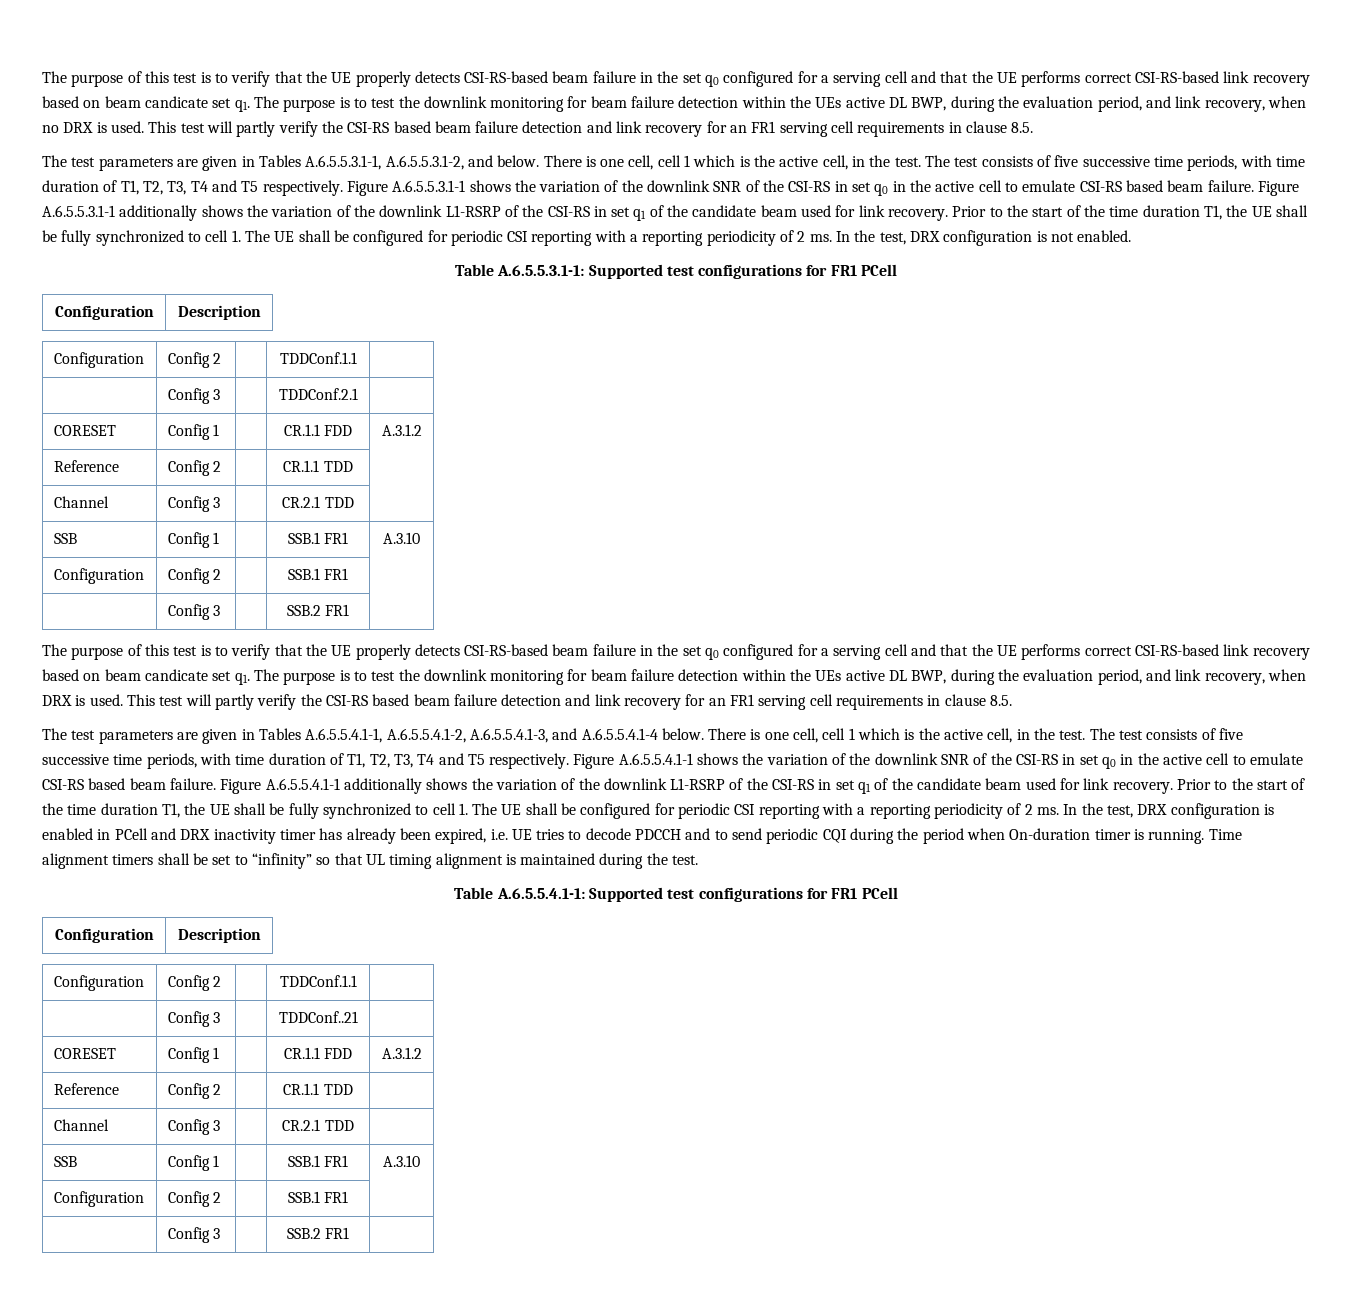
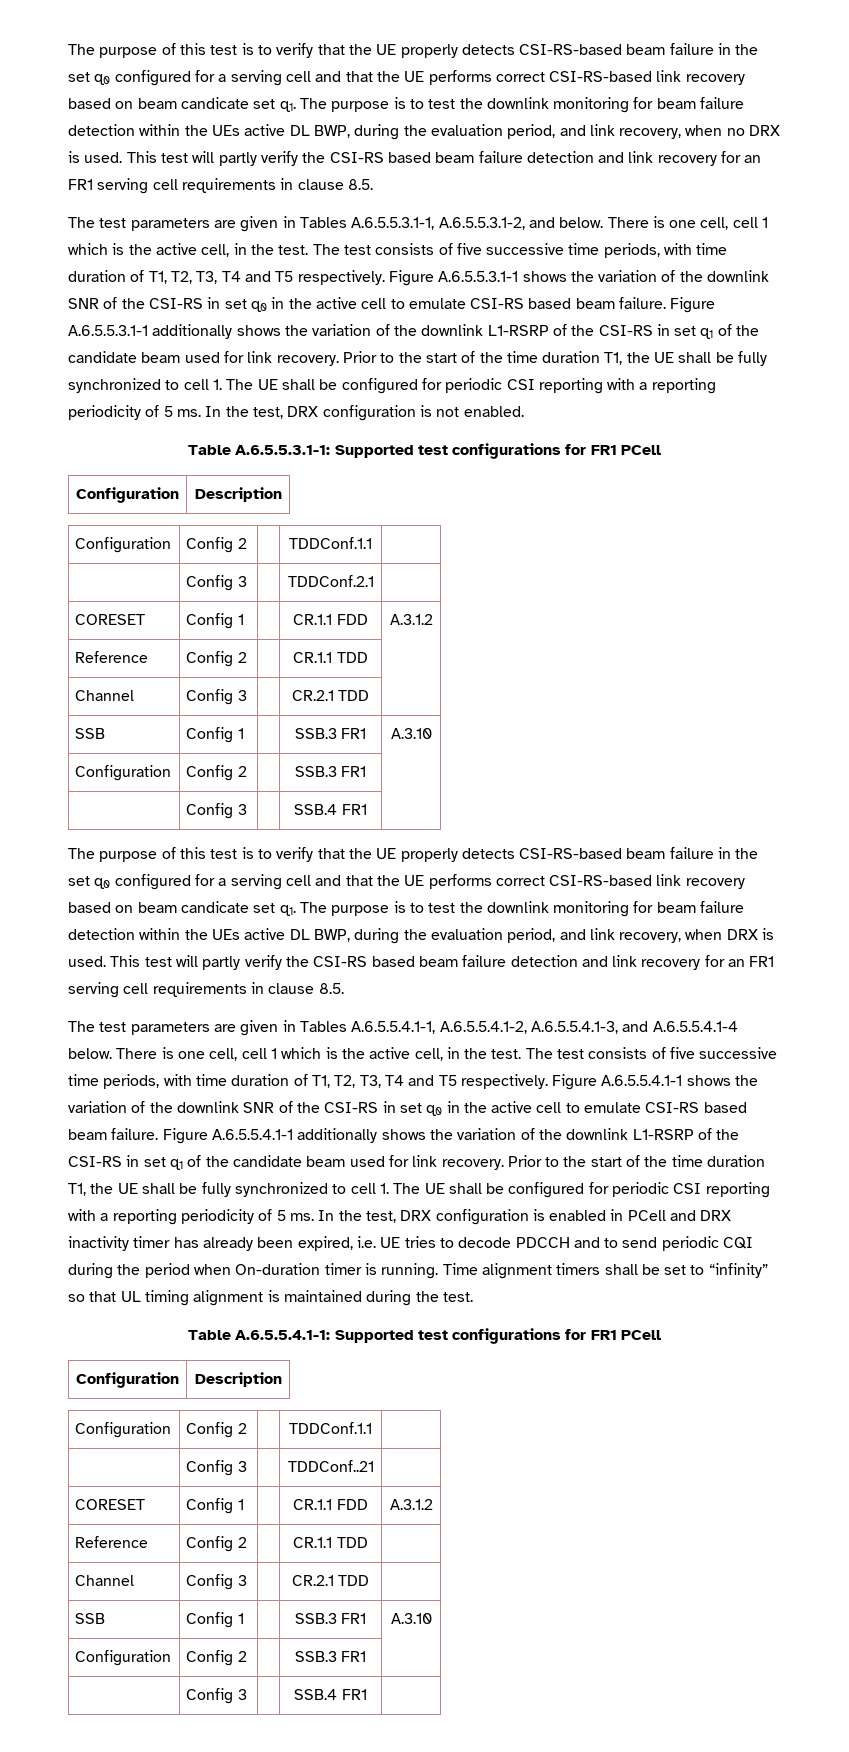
[797,231,806,242] 2 -> [163,406,173,417] 5
[287,532,349,544] [383,532,420,544] [53,568,144,584] [167,568,221,584] [287,568,349,580] [167,604,220,620] [286,605,321,616] SSB.1 FR1 | A.3.10 // Configuration | Config 2 | | SSB.1 FR1 | // | Config 3 | | SSB.2 -> [294,728,367,739] [390,728,432,739] [75,765,172,781] [186,765,247,781] [294,766,367,777] [186,803,247,819] [294,804,338,815] SSB.3 FR1 | A.3.10 // Configuration | Config 2 | | SSB.3 FR1 | // | Config 3 | | SSB.4
[1024,804,1033,815] 2 -> [276,1210,286,1221] 5
[287,1155,349,1167] [383,1155,420,1167] [53,1191,144,1207] [167,1191,221,1207] [287,1191,349,1203] [167,1227,220,1243] [286,1228,321,1239] SSB.1 FR1 | A.3.10 // Configuration | Config 2 | | SSB.1 FR1 | // | Config 3 | | SSB.2 -> [294,1613,367,1624] [390,1613,432,1624] [75,1650,172,1666] [186,1650,247,1666] [294,1651,367,1662] [186,1688,247,1704] [294,1689,338,1700] SSB.3 FR1 | A.3.10 // Configuration | Config 2 | | SSB.3 FR1 | // | Config 3 | | SSB.4

